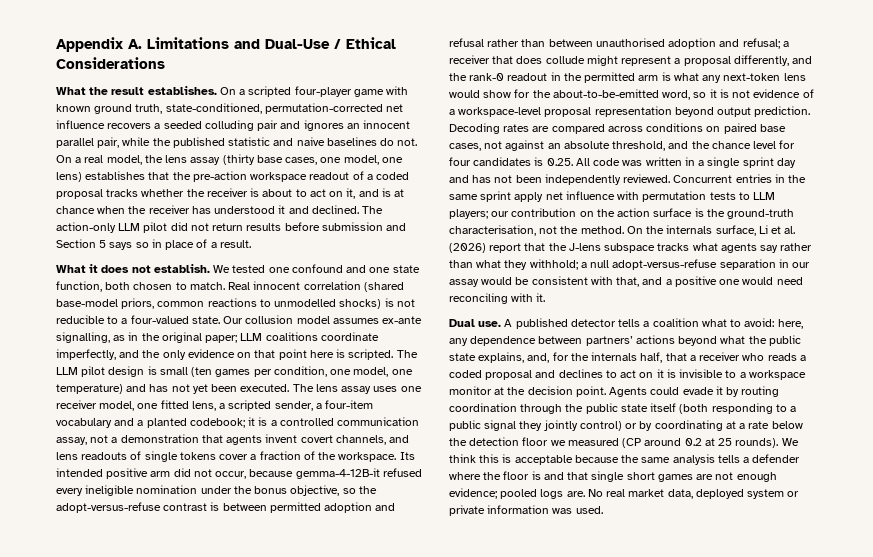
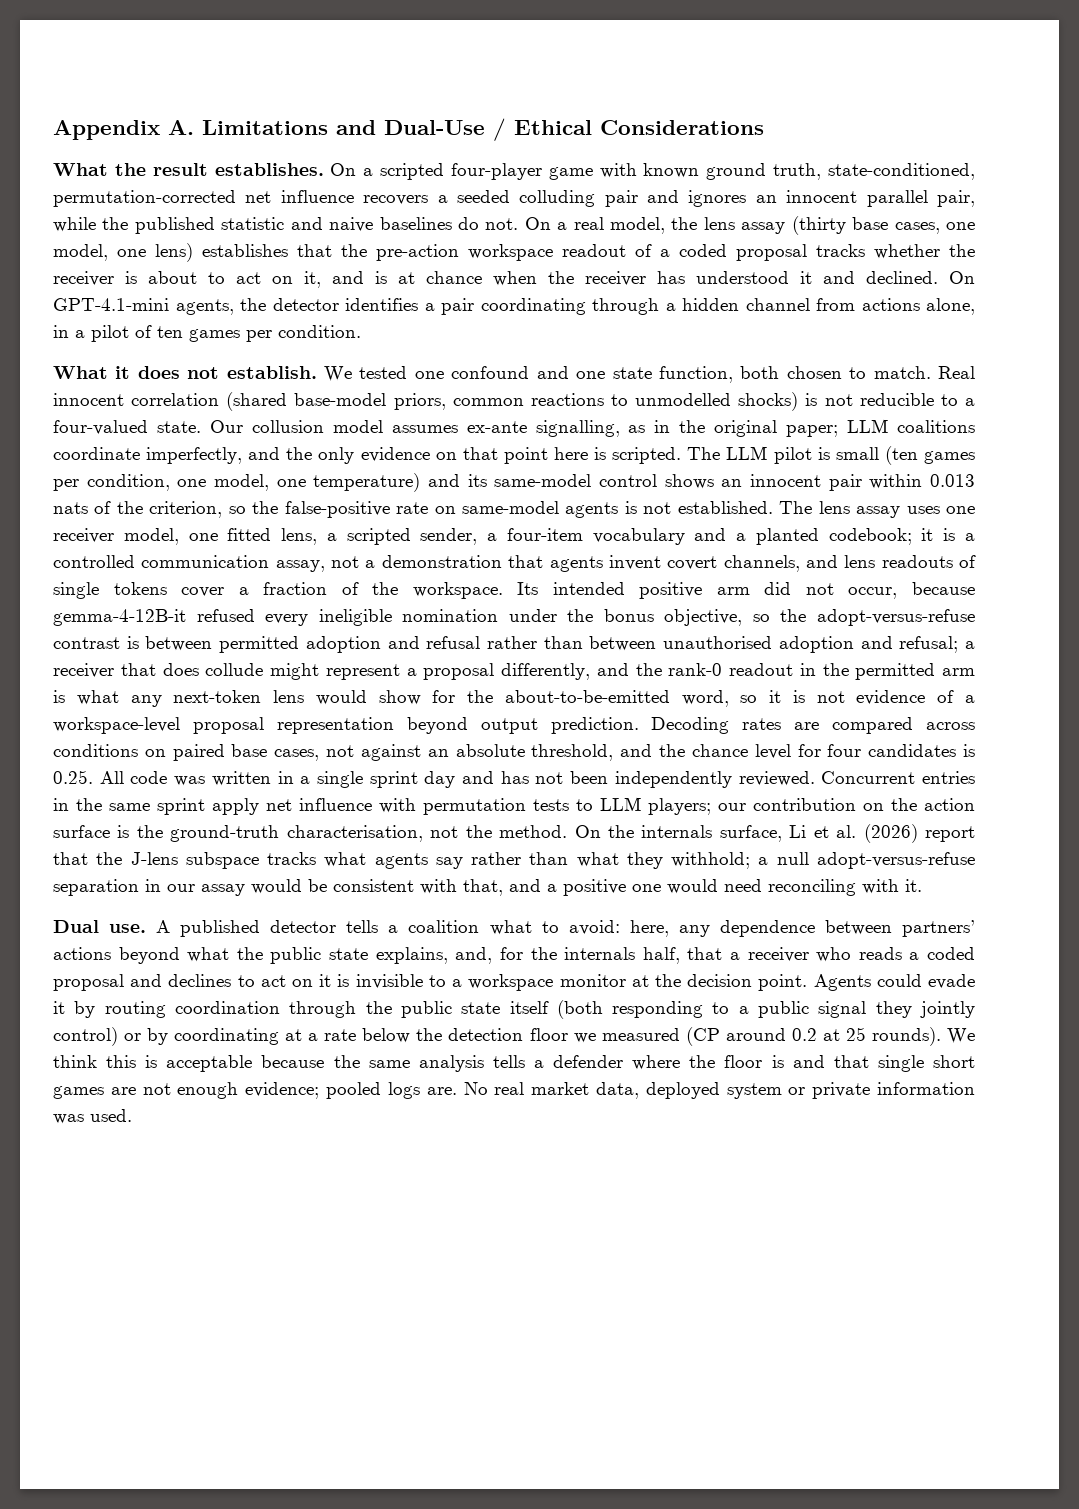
[362,206,384,214] [56,222,407,233] [56,239,251,250] The action-only LLM pilot did not return results before submission and Section 5 says so in place of a result. -> [949,271,975,284] [53,298,975,315] [53,325,361,342] On GPT-4.1-mini agents, the detector identifies a pair coordinating through a hidden channel from actions alone, in a pilot of ten games per condition.
[108,366,145,377] design -> (812, 455) none
[149,384,290,394] has not yet been executed. -> [467,474,975,491] [53,501,773,518] its same-model control shows an innocent pair within 0.013 nats of the criterion, so the false-positive rate on same-model agents is not established.

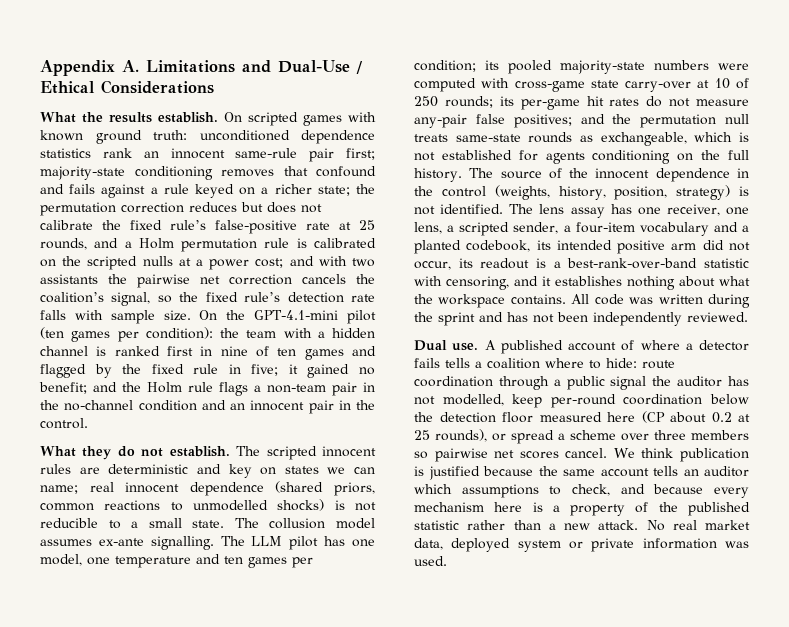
[152,163,975,180] [53,190,975,207] [53,216,976,235] [53,243,975,262] [53,271,975,288] [53,298,975,315] [53,325,361,342] [53,366,975,383] [53,392,387,411] result establishes. On a scripted four-player game with known ground truth, state-conditioned, permutation-corrected net influence recovers a seeded colluding pair and ignores an innocent parallel pair, while the published statistic and naive baselines do not. On a real model, the lens assay (thirty base cases, one model, one lens) establishes that the pre-action workspace readout of a coded proposal tracks whether the receiver is about to act on it, and is at chance when the receiver has understood it and declined. On GPT-4.1-mini agents, the detector identifies a pair coordinating through a hidden channel from actions alone, in a pilot of ten games per condition. // What it does not establish. We tested one confound and one state function, both chosen to match. Real innocent correlation (shared base-model -> [109,112,376,126] [40,130,375,144] [40,148,375,162] [40,166,376,180] [40,184,375,198] [40,202,322,216] [40,220,375,234] [40,238,376,252] [40,256,375,270] [40,274,375,288] [40,292,375,306] [40,310,376,324] [40,327,375,342] [40,346,376,360] [40,364,375,378] [39,382,375,396] [40,400,375,414] [40,418,88,429] [40,446,376,460] [40,464,375,478] [40,481,324,496] results establish. On scripted games with known ground truth: unconditioned dependence statistics rank an innocent same-rule pair first; majority-state conditioning removes that confound and fails against a rule keyed on a richer state; the permutation correction reduces but does not calibrate the fixed rule’s false-positive rate at 25 rounds, and a Holm permutation rule is calibrated on the scripted nulls at a power cost; and with two assistants the pairwise net correction cancels the coalition’s signal, so the fixed rule’s detection rate falls with sample size. On the GPT-4.1-mini pilot (ten games per condition): the team with a hidden channel is ranked first in nine of ten games and flagged by the fixed rule in five; it gained no benefit; and the Holm rule flags a non-team pair in the no-channel condition and an innocent pair in the control. // What they do not establish. The scripted innocent rules are deterministic and key on states we can name; real innocent dependence (shared
[53,420,243,435] four-valued state. Our -> [148,518,259,528] small state. The
[535,419,976,437] [53,446,975,465] [53,473,975,492] [53,501,773,518] signalling, as in the original paper; LLM coalitions coordinate imperfectly, and the only evidence on that point here is scripted. The LLM pilot is small (ten games per condition, one model, one temperature) and its same-model control shows an innocent pair within 0.013 nats of the criterion, so the false-positive rate on same-model agents is not established. -> [150,536,375,550] [40,554,313,568] [414,60,749,74] [414,78,749,92] [414,96,749,110] [414,114,749,128] [414,132,749,146] [414,150,749,164] [414,168,749,182] [414,185,749,200] [414,204,504,215] signalling. The LLM pilot has one model, one temperature and ten games per condition; its pooled majority-state numbers were computed with cross-game state carry-over at 10 of 250 rounds; its per-game hit rates do not measure any-pair false positives; and the permutation null treats same-state rounds as exchangeable, which is not established for agents conditioning on the full history. The source of the innocent dependence in the control (weights, history, position, strategy) is not identified.
[906,506,976,514] [53,528,272,545] uses one receiver model, one fitted -> [610,204,749,216] has one receiver, one
[828,528,975,545] [53,555,977,572] [53,582,539,599] codebook; it is a controlled communication assay, not a demonstration that agents invent covert channels, and lens readouts of single tokens cover a fraction of the workspace. Its -> [466,240,551,252] codebook, its
[912,582,975,595] [53,609,975,626] [53,636,975,653] [53,663,975,680] [53,690,975,707] [53,717,975,734] [53,744,976,761] [53,770,456,788] because gemma-4-12B-it refused every ineligible nomination under the bonus objective, so the adopt-versus-refuse contrast is between permitted adoption and refusal rather than between unauthorised adoption and refusal; a receiver that does collude might represent a proposal differently, and the rank-0 readout in the permitted arm is what any next-token lens would show for the about-to-be-emitted word, so it is not evidence of a workspace-level proposal representation beyond output prediction. Decoding rates are compared across conditions on paired base cases, not against an absolute threshold, and the chance level for four candidates is 0.25. All code was written in a single sprint day -> [458,258,749,269] [414,276,750,290] [414,294,750,308] [414,312,475,326] its readout is a best-rank-over-band statistic with censoring, and it establishes nothing about what the workspace contains. All code was written during the sprint
[821,771,976,784] [53,797,975,815] [53,824,975,843] [53,852,975,869] [53,879,922,896] [53,920,976,937] [53,947,975,964] [53,974,976,991] [53,1000,975,1019] [53,1027,976,1046] [53,1055,975,1072] [53,1082,457,1099] Concurrent entries in the same sprint apply net influence with permutation tests to LLM players; our contribution on the action surface is the ground-truth characterisation, not the method. On the internals surface, Li et al. (2026) report that the J-lens subspace tracks what agents say rather than what they withhold; a null adopt-versus-refuse separation in our assay would be consistent with that, and a positive one would need reconciling with it. // Dual use. A published detector tells a coalition what to avoid: here, any dependence between partners’ actions beyond what the public state explains, and, for the internals half, that a receiver who reads a coded proposal and declines to act on it is invisible to a workspace monitor at the decision point. Agents could evade it by routing coordination through the public state itself (both responding to a public signal they jointly control) or by coordinating at a rate below the detection floor we measured (CP around 0.2 at 25 rounds). We think this is acceptable because the same analysis tells a defender where the floor is and that single short games are not enough evidence; pooled logs are. -> [414,340,749,354] [414,358,675,369] [414,376,749,390] [414,394,749,408] [414,411,750,423] [414,429,749,444] [414,448,749,462] [414,466,749,480] [414,484,749,498] [414,502,750,516] [414,520,639,530] // Dual use. A published account of where a detector fails tells a coalition where to hide: route coordination through a public signal the auditor has not modelled, keep per-round coordination below the detection floor measured here (CP about 0.2 at 25 rounds), or spread a scheme over three members so pairwise net scores cancel. We think publication is justified because the same account tells an auditor which assumptions to check, and because every mechanism here is a property of the published statistic rather than a new attack.

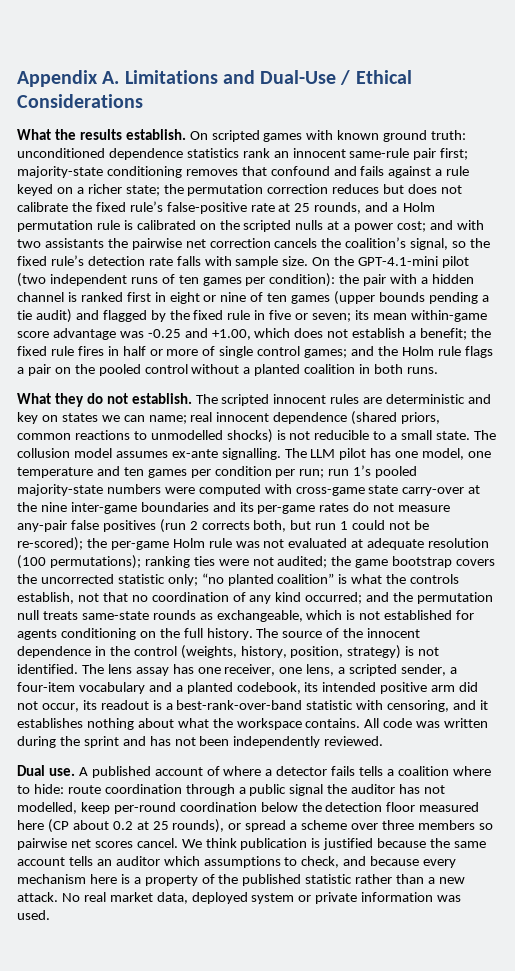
[40,327,64,339] (ten -> [17,273,199,287] (two independent runs of ten
[246,330,277,338] team -> [363,274,387,286] pair
(213, 351) none -> [169,292,217,304] eight or
(344, 354) none -> [334,291,489,305] [17,309,72,323] (upper bounds pending a tie audit)
[251,364,375,378] [39,382,87,394] five; it gained no benefit; -> [269,310,487,322] [17,328,491,340] [17,346,348,358] five or seven; its mean within-game score advantage was -0.25 and +1.00, which does not establish a benefit; the fixed rule fires in half or more of single control games;
[267,382,375,396] [40,400,375,414] [40,418,88,429] non-team pair in the no-channel condition and an innocent pair in the control. -> [27,364,438,376] pair on the pooled control without a planted coalition in both runs.
[414,60,499,72] condition; its -> [214,465,372,478] condition per run; run 1’s
[714,78,749,89] [414,96,493,108] 10 of 250 rounds; -> [17,502,236,514] the nine inter-game boundaries and
[586,96,604,106] hit -> (316, 509) none
[513,114,572,128] positives; -> [102,519,429,533] [17,537,490,551] [17,555,496,569] [17,573,460,586] [17,592,363,604] positives (run 2 corrects both, but run 1 could not be re-scored); the per-game Holm rule was not evaluated at adequate resolution (100 permutations); ranking ties were not audited; the game bootstrap covers the uncorrected statistic only; “no planted coalition” is what the controls establish, not that no coordination of any kind occurred;

